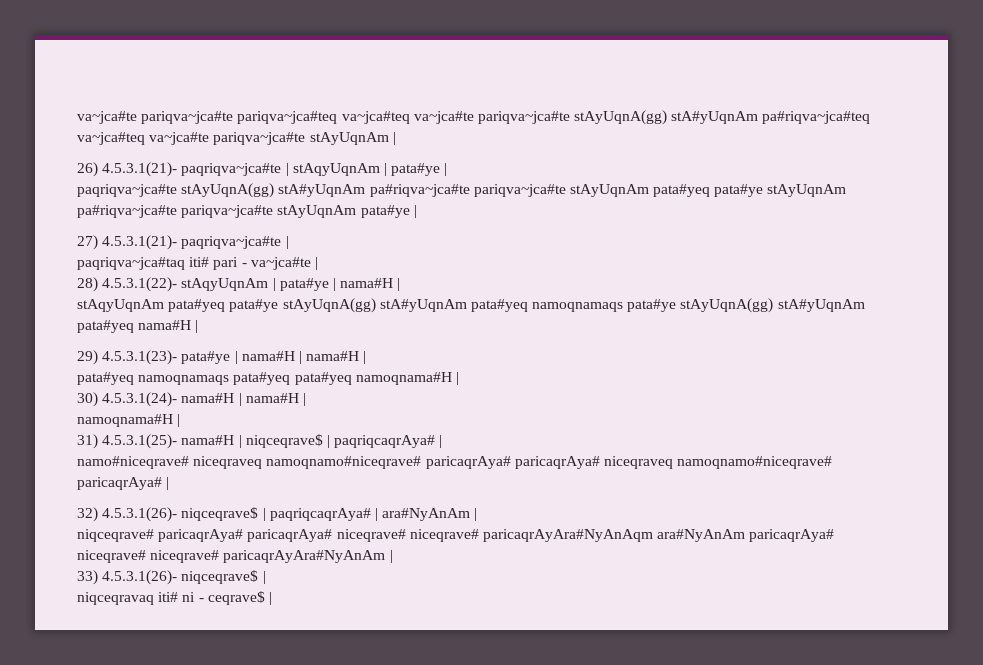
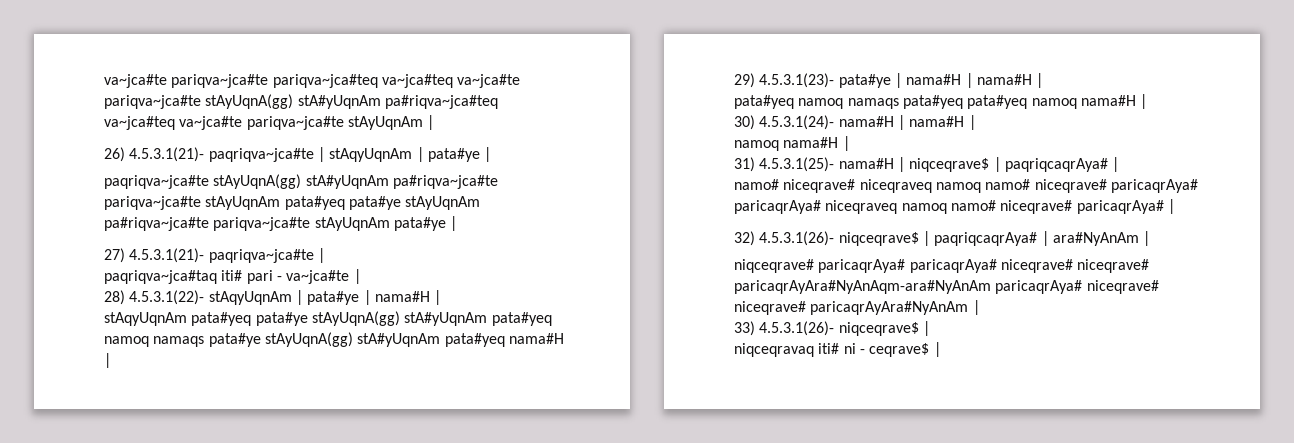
[532,302,624,312] namoqnamaqs -> [104,336,205,347] namoq namaqs
[138,372,452,385] namoqnamaqs pata#yeq pata#yeq namoqnama#H -> [798,95,1136,109] namoq namaqs pata#yeq pata#yeq namoq nama#H
[77,414,173,427] namoqnama#H -> [734,137,839,151] namoq nama#H
[77,456,833,469] namo#niceqrave# niceqraveq namoqnamo#niceqrave# paricaqrAya# paricaqrAya# niceqraveq namoqnamo#niceqrave# -> [734,179,1198,193] [734,200,1073,214] namo# niceqrave# niceqraveq namoq namo# niceqrave# paricaqrAya# paricaqrAya# niceqraveq namoq namo# niceqrave#
[482,529,746,542] paricaqrAyAra#NyAnAqm ara#NyAnAm -> [734,280,991,294] paricaqrAyAra#NyAnAqm-ara#NyAnAm

